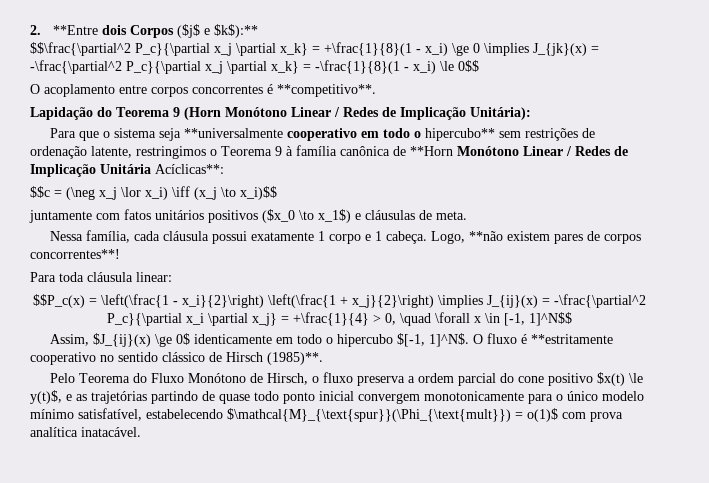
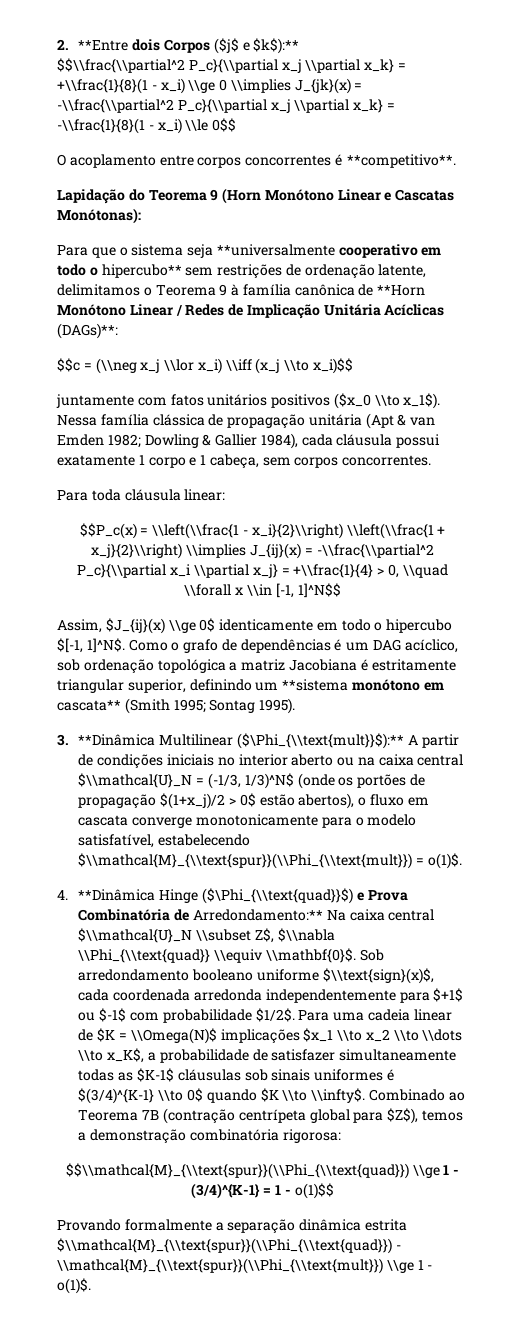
[30,42,599,56] [30,60,454,74] $$\frac{\partial^2 P_c}{\partial x_j \partial x_k} = +\frac{1}{8}(1 - x_i) \ge 0 \implies J_{jk}(x) = -\frac{\partial^2 P_c}{\partial x_j \partial x_k} = -\frac{1}{8}(1 - x_i) \le -> [57,58,406,73] [57,78,363,94] [57,99,395,113] [57,118,209,134] $$\\frac{\\partial^2 P_c}{\\partial x_j \\partial x_k} = +\\frac{1}{8}(1 - x_i) \\ge 0 \\implies J_{jk}(x) = -\\frac{\\partial^2 P_c}{\\partial x_j \\partial x_k} = -\\frac{1}{8}(1 - x_i) \\le
[334,107,531,120] / Redes de Implicação Unitária): -> [384,189,455,201] [57,208,141,224] e Cascatas Monótonas):
[136,146,206,159] restringimos -> [57,284,140,296] delimitamos
[155,164,224,174] Acíclicas**: -> [384,304,445,316] [57,323,118,339] Acíclicas (DAGs)**:
[66,186,236,200] (\neg x_j \lor x_i) \iff (x_j \to -> [95,358,310,374] (\\neg x_j \\lor x_i) \\iff (x_j \\to
[299,209,467,223] [49,230,130,243] \to x_1$) e cláusulas de meta. // Nessa família, -> [374,393,441,409] [57,413,436,429] [57,433,298,449] \\to x_1$). Nessa família clássica de propagação unitária (Apt & van Emden 1982; Dowling & Gallier 1984),
[385,231,641,244] [30,249,120,259] cabeça. Logo, **não existem pares de corpos concorrentes**! -> [209,454,432,469] cabeça, sem corpos concorrentes.
[101,294,646,308] [107,313,248,326] \left(\frac{1 - x_i}{2}\right) \left(\frac{1 + x_j}{2}\right) \implies J_{ij}(x) = -\frac{\partial^2 P_c}{\partial x_i \partial -> [152,523,446,539] [91,543,434,559] [77,564,249,578] \\left(\\frac{1 - x_i}{2}\\right) \\left(\\frac{1 + x_j}{2}\\right) \\implies J_{ij}(x) = -\\frac{\\partial^2 P_c}{\\partial x_i \\partial
[293,312,369,326] +\frac{1}{4} -> [293,564,374,578] +\\frac{1}{4}
[400,312,500,326] \quad \forall x \in -> [402,564,448,578] [184,584,272,596] \\quad \\forall x \\in
[154,334,172,347] \ge -> [168,620,196,633] \\ge
[472,333,613,344] [30,352,323,365] [49,372,643,386] [30,390,644,404] [30,408,623,422] [30,427,141,437] O fluxo é **estritamente cooperativo no sentido clássico de Hirsch (1985)**. // Pelo Teorema do Fluxo Monótono de Hirsch, o fluxo preserva a ordem parcial do cone positivo $x(t) \le y(t)$, e as trajetórias partindo de quase todo ponto inicial convergem monotonicamente para o único modelo mínimo satisfatível, estabelecendo $\mathcal{M}_{\text{spur}}(\Phi_{\text{mult}}) = o(1)$ com prova analítica inatacável. -> [128,639,458,653] [57,659,457,674] [57,679,444,693] [57,698,296,714] [57,733,459,749] [78,754,464,769] [78,773,425,789] [78,793,429,809] [78,814,417,828] [78,834,251,848] [78,853,462,869] [57,888,408,904] [78,909,435,921] [78,928,335,943] [78,948,384,963] [78,968,434,984] [78,988,464,1003] [78,1008,452,1023] [78,1028,463,1044] [78,1048,457,1063] [78,1068,395,1082] [78,1088,465,1104] [78,1108,463,1124] [78,1129,341,1144] [65,1163,460,1179] [191,1183,334,1199] [57,1219,407,1234] [57,1238,401,1254] [57,1258,433,1274] [57,1278,91,1294] Como o grafo de dependências é um DAG acíclico, sob ordenação topológica a matriz Jacobiana é estritamente triangular superior, definindo um **sistema monótono em cascata** (Smith 1995; Sontag 1995). // 3. **Dinâmica Multilinear ($\Phi_{\\text{mult}}$):** A partir de condições iniciais no interior aberto ou na caixa central $\\mathcal{U}_N = (-1/3, 1/3)^N$ (onde os portões de propagação $(1+x_j)/2 > 0$ estão abertos), o fluxo em cascata converge monotonicamente para o modelo satisfatível, estabelecendo $\\mathcal{M}_{\\text{spur}}(\\Phi_{\\text{mult}}) = o(1)$. // 4. **Dinâmica Hinge ($\Phi_{\\text{quad}}$) e Prova Combinatória de Arredondamento:** Na caixa central $\\mathcal{U}_N \\subset Z$, $\\nabla \\Phi_{\\text{quad}} \\equiv \\mathbf{0}$. Sob arredondamento booleano uniforme $\\text{sign}(x)$, cada coordenada arredonda independentemente para $+1$ ou $-1$ com probabilidade $1/2$. Para uma cadeia linear de $K = \\Omega(N)$ implicações $x_1 \\to x_2 \\to \\dots \\to x_K$, a probabilidade de satisfazer simultaneamente todas as $K-1$ cláusulas sob sinais uniformes é $(3/4)^{K-1} \\to 0$ quando $K \\to \\infty$. Combinado ao Teorema 7B (contração centrípeta global para $Z$), temos a demonstração combinatória rigorosa: // $$\\mathcal{M}_{\\text{spur}}(\\Phi_{\\text{quad}}) \\ge 1 - (3/4)^{K-1} = 1 - o(1)$$ // Provando formalmente a separação dinâmica estrita $\\mathcal{M}_{\\text{spur}}(\\Phi_{\\text{quad}}) - \\mathcal{M}_{\\text{spur}}(\\Phi_{\\text{mult}}) \\ge 1 - o(1)$.

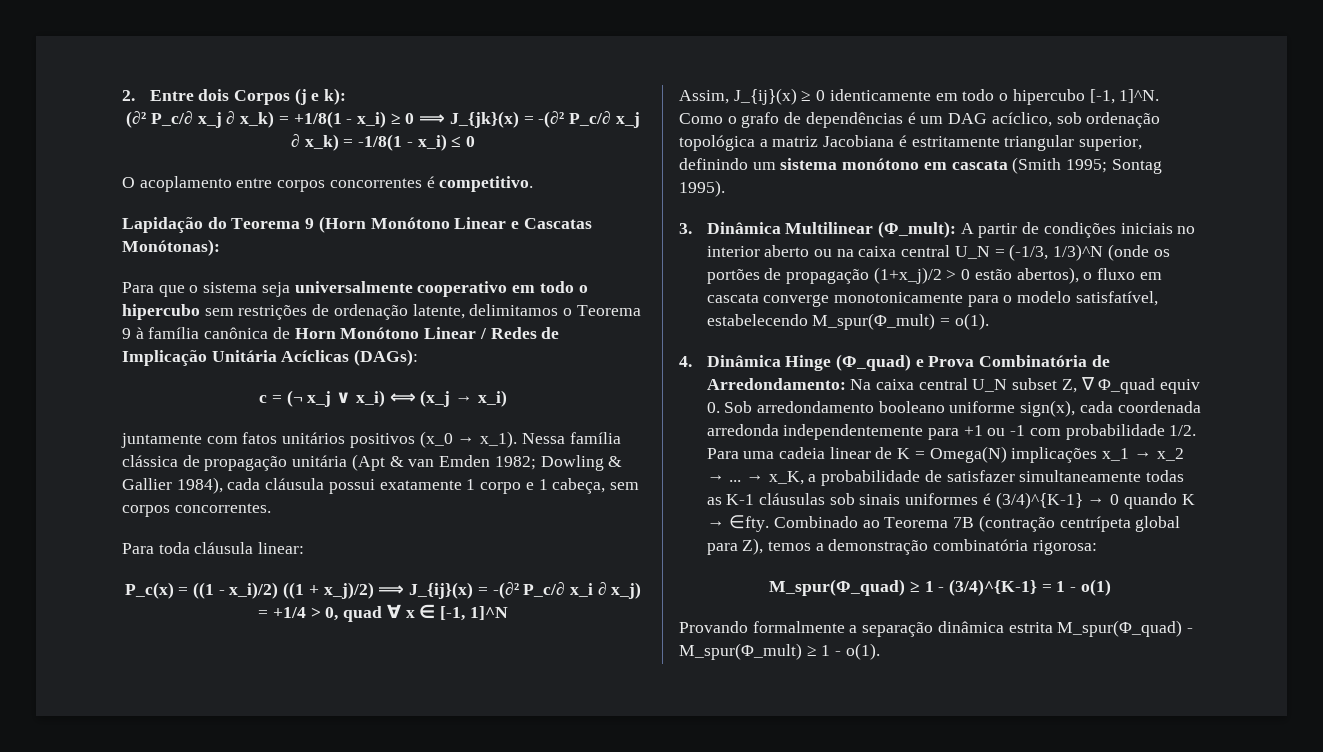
[78,40,129,51] **Entre -> [149,90,194,101] Entre
[213,38,300,54] [57,58,406,73] [57,78,363,94] [57,99,395,113] [57,118,237,134] ($j$ e $k$):** // $$\\frac{\\partial^2 P_c}{\\partial x_j \\partial x_k} = +\\frac{1}{8}(1 - x_i) \\ge 0 \\implies J_{jk}(x) = -\\frac{\\partial^2 P_c}{\\partial x_j \\partial x_k} = -\\frac{1}{8}(1 - x_i) \\le 0$$ -> [294,88,347,105] [126,111,640,128] [290,134,476,151] (j e k): // (∂² P_c/∂ x_j ∂ x_k) = +1/8(1 - x_i) ≥ 0 ⟹ J_{jk}(x) = -(∂² P_c/∂ x_j ∂ x_k) = -1/8(1 - x_i) ≤ 0
[346,154,456,168] **competitivo**. -> [439,176,534,192] competitivo.
[216,244,335,256] **universalmente -> [294,281,413,293] universalmente
[101,264,182,278] hipercubo** -> [122,304,200,320] hipercubo
[377,285,426,296] **Horn -> [294,328,336,339] Horn
[57,323,118,339] [57,358,354,374] (DAGs)**: // $$c = (\\neg x_j \\lor x_i) \\iff (x_j \\to x_i)$$ -> [354,349,419,366] [259,390,507,407] (DAGs): // c = (¬ x_j ∨ x_i) ⟺ (x_j → x_i)
[333,393,441,409] ($x_0 \\to x_1$). -> [419,431,518,448] (x_0 → x_1).
[79,523,446,539] [91,543,434,559] [77,564,448,578] [184,583,341,598] [57,618,216,634] $$P_c(x) = \\left(\\frac{1 - x_i}{2}\\right) \\left(\\frac{1 + x_j}{2}\\right) \\implies J_{ij}(x) = -\\frac{\\partial^2 P_c}{\\partial x_i \\partial x_j} = +\\frac{1}{4} > 0, \\quad \\forall x \\in [-1, 1]^N$$ // Assim, $J_{ij}(x) \\ge 0$ -> [124,582,642,599] [258,604,508,622] [679,88,826,105] P_c(x) = ((1 - x_i)/2) ((1 + x_j)/2) ⟹ J_{ij}(x) = -(∂² P_c/∂ x_i ∂ x_j) = +1/4 > 0, quad ∀ x ∈ [-1, 1]^N // Assim, J_{ij}(x) ≥ 0
[57,638,125,653] $[-1, 1]^N$. -> [1089,89,1160,104] [-1, 1]^N.
[282,679,349,691] **sistema -> [780,158,838,170] sistema
[57,700,121,711] cascata** -> [951,160,1008,170] cascata
[78,733,404,749] **Dinâmica Multilinear ($\Phi_{\\text{mult}}$):** -> [706,221,956,238] Dinâmica Multilinear (Φ_mult):
[78,773,193,788] $\\mathcal{U}_N -> [954,246,990,259] U_N
[244,773,294,789] 1/3)^N$ -> [1053,244,1104,261] 1/3)^N
[160,793,256,809] $(1+x_j)/2 > 0$ -> [873,267,971,284] (1+x_j)/2 > 0
[78,853,462,869] [57,888,353,904] $\\mathcal{M}_{\\text{spur}}(\\Phi_{\\text{mult}}) = o(1)$. // 4. **Dinâmica Hinge ($\Phi_{\\text{quad}}$) -> [812,313,989,330] [679,354,911,371] M_spur(Φ_mult) = o(1). // 4. Dinâmica Hinge (Φ_quad)
[192,909,323,921] Arredondamento:** -> [706,378,846,390] Arredondamento:
[78,928,335,943] [78,948,356,963] $\\mathcal{U}_N \\subset Z$, $\\nabla \\Phi_{\\text{quad}} \\equiv \\mathbf{0}$. -> [972,377,1201,394] [706,402,720,413] U_N subset Z, ∇ Φ_quad equiv 0.
[322,968,434,984] $\\text{sign}(x)$, -> [1020,400,1076,417] sign(x),
[433,988,464,1002] [78,1008,127,1022] $+1$ ou $-1$ -> [963,425,1026,436] +1 ou -1
[255,1008,295,1022] $1/2$. -> [1169,425,1197,436] 1/2.
[97,1028,463,1044] [78,1048,145,1063] $K = \\Omega(N)$ implicações $x_1 \\to x_2 \\to \\dots \\to x_K$, -> [897,446,1184,463] [706,471,804,485] K = Omega(N) implicações x_1 → x_2 → ... → x_K,
[136,1068,174,1082] $K-1$ -> [726,494,755,505] K-1
[78,1088,366,1104] $(3/4)^{K-1} \\to 0$ quando $K \\to \\infty$. -> [995,492,1195,509] [706,515,770,532] (3/4)^{K-1} → 0 quando K → ∈fty.
[387,1108,419,1124] $Z$), -> [742,538,764,555] Z),
[65,1163,440,1179] $$\\mathcal{M}_{\\text{spur}}(\\Phi_{\\text{quad}}) \\ge -> [769,579,920,596] M_spur(Φ_quad) ≥
[294,1183,334,1199] o(1)$$ -> [1080,579,1111,596] o(1)
[57,1238,401,1254] [57,1258,433,1274] [57,1278,91,1294] $\\mathcal{M}_{\\text{spur}}(\\Phi_{\\text{quad}}) - \\mathcal{M}_{\\text{spur}}(\\Phi_{\\text{mult}}) \\ge 1 - o(1)$. -> [1057,620,1194,637] [679,643,880,660] M_spur(Φ_quad) - M_spur(Φ_mult) ≥ 1 - o(1).

